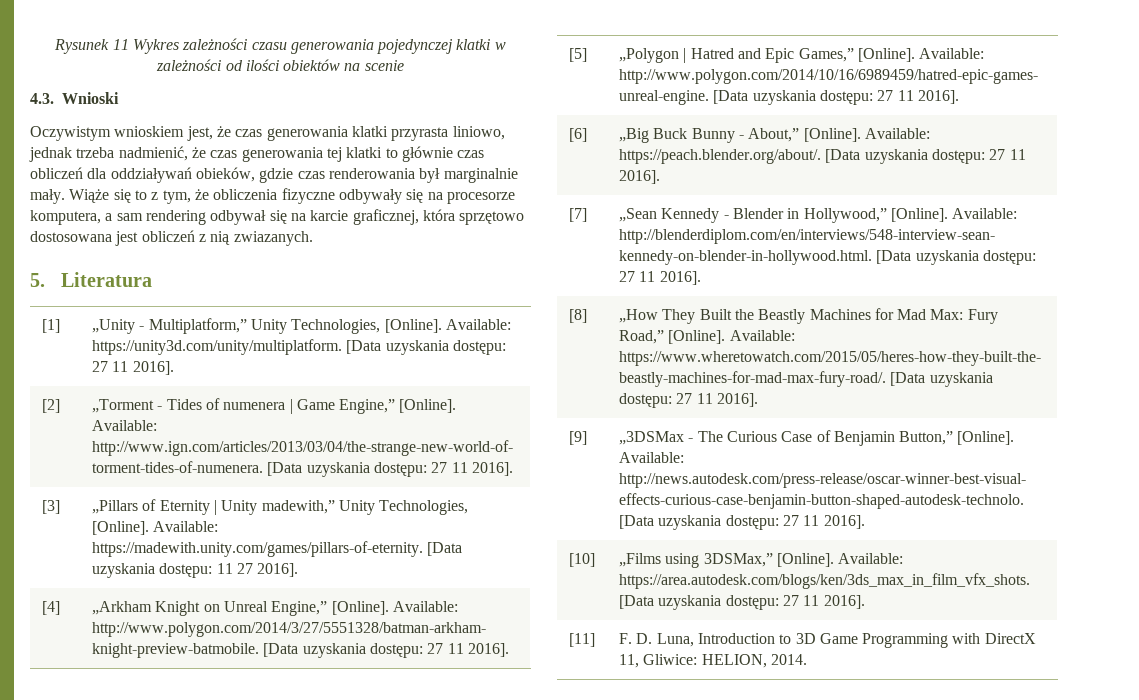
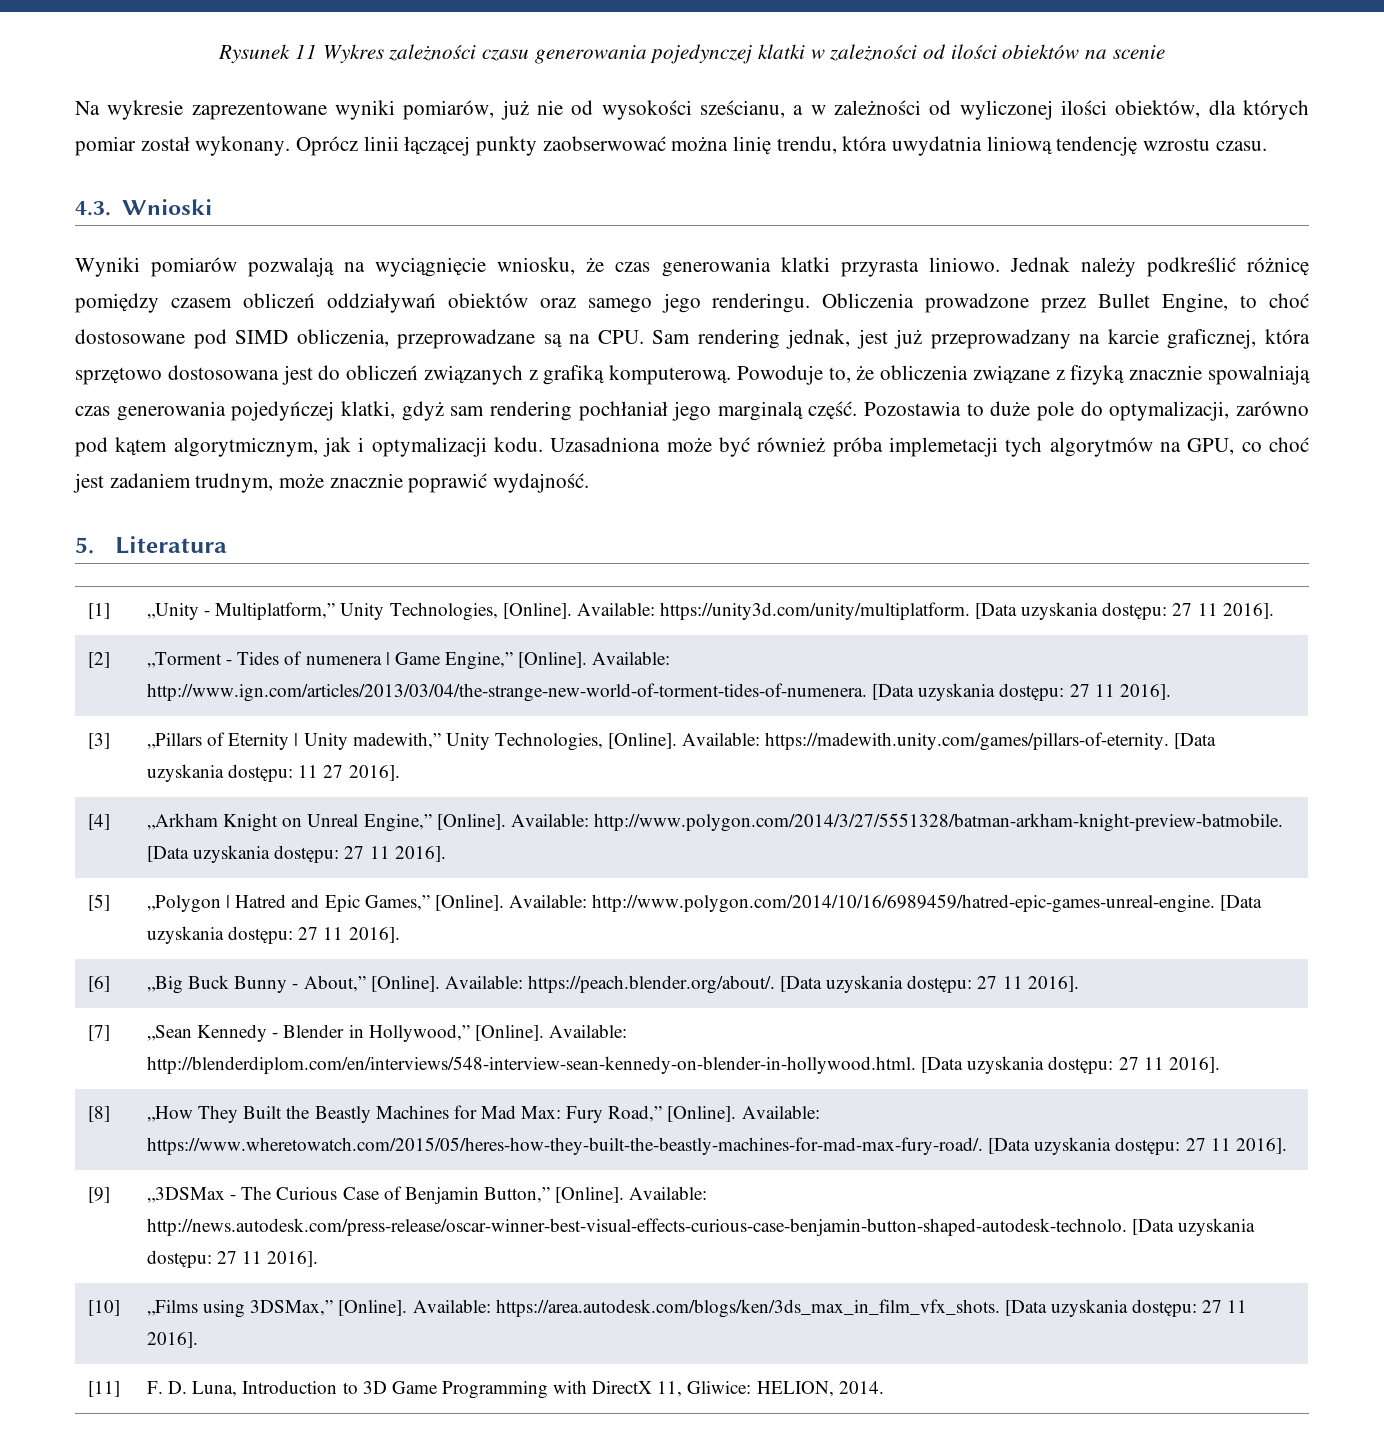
[30,92,119,104] [30,126,213,141] 4.3. Wnioski // Oczywistym wnioskiem jest, -> [75,100,1309,120] [75,136,1267,156] [75,199,212,216] [75,257,576,277] Na wykresie zaprezentowane wyniki pomiarów, już nie od wysokości sześcianu, a w zależności od wyliczonej ilości obiektów, dla których pomiar został wykonany. Oprócz linii łączącej punkty zaobserwować można linię trendu, która uwydatnia liniową tendencję wzrostu czasu. // 4.3. Wnioski // Wyniki pomiarów pozwalają na wyciągnięcie wniosku,
[452,126,505,140] [29,146,485,162] [30,167,518,183] [30,188,515,204] [30,210,287,225] liniowo, jednak trzeba nadmienić, że czas generowania tej klatki to głównie czas obliczeń dla oddziaływań obieków, gdzie czas renderowania był marginalnie mały. Wiąże się to z tym, że obliczenia fizyczne odbywały się na procesorze komputera, a sam rendering odbywał się -> [928,257,1310,277] [75,293,1310,313] [75,329,1071,349] liniowo. Jednak należy podkreślić różnicę pomiędzy czasem obliczeń oddziaływań obiektów oraz samego jego renderingu. Obliczenia prowadzone przez Bullet Engine, to choć dostosowane pod SIMD obliczenia, przeprowadzane są na CPU. Sam rendering jednak, jest już przeprowadzany
[141,230,313,246] obliczeń z nią zwiazanych. -> [318,365,1310,385] [75,401,1309,421] [75,437,1309,457] [73,473,590,493] do obliczeń związanych z grafiką komputerową. Powoduje to, że obliczenia związane z fizyką znacznie spowalniają czas generowania pojedyńczej klatki, gdyż sam rendering pochłaniał jego marginalą część. Pozostawia to duże pole do optymalizacji, zarówno pod kątem algorytmicznym, jak i optymalizacji kodu. Uzasadniona może być również próba implemetacji tych algorytmów na GPU, co choć jest zadaniem trudnym, może znacznie poprawić wydajność.

